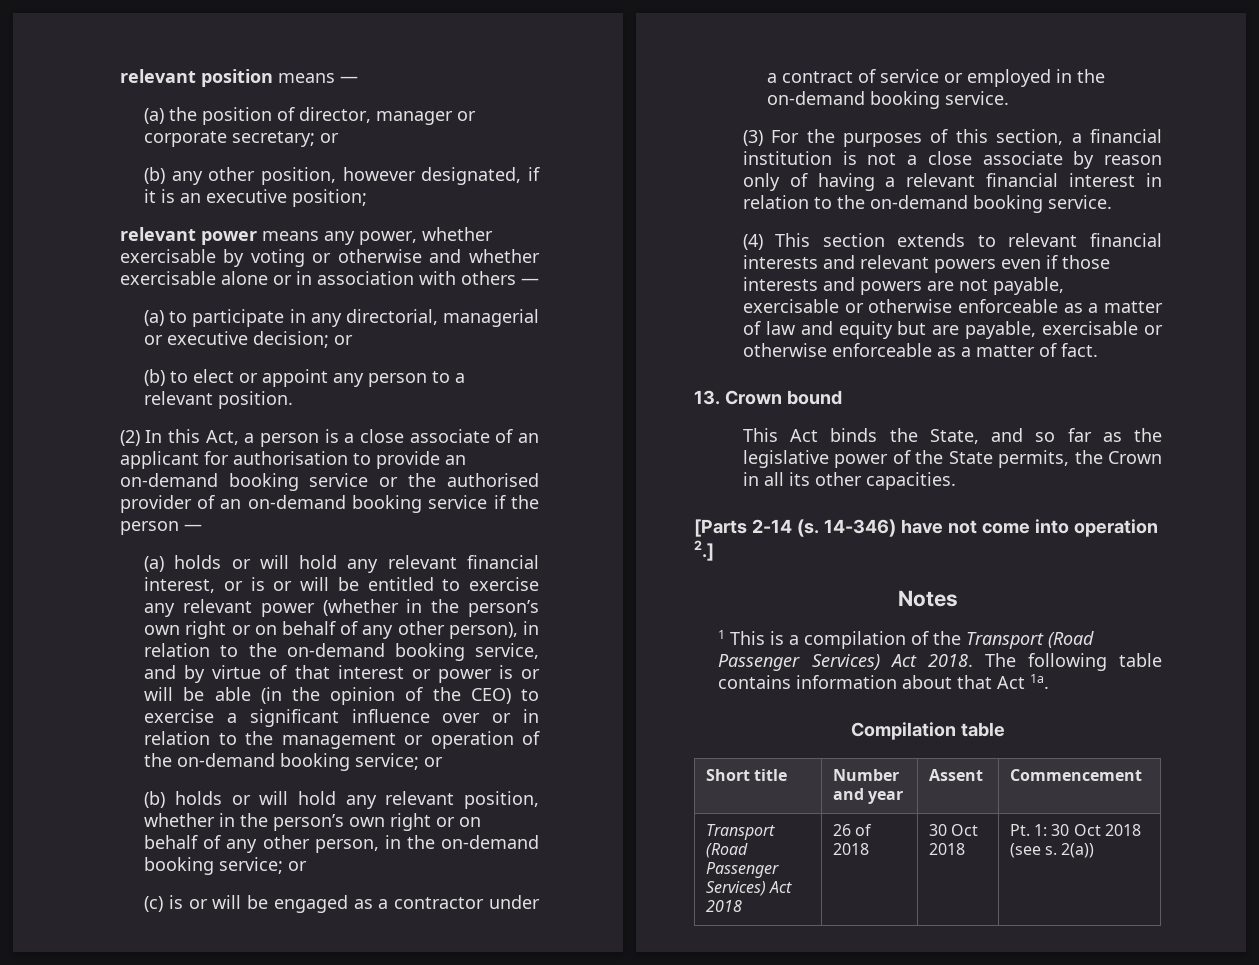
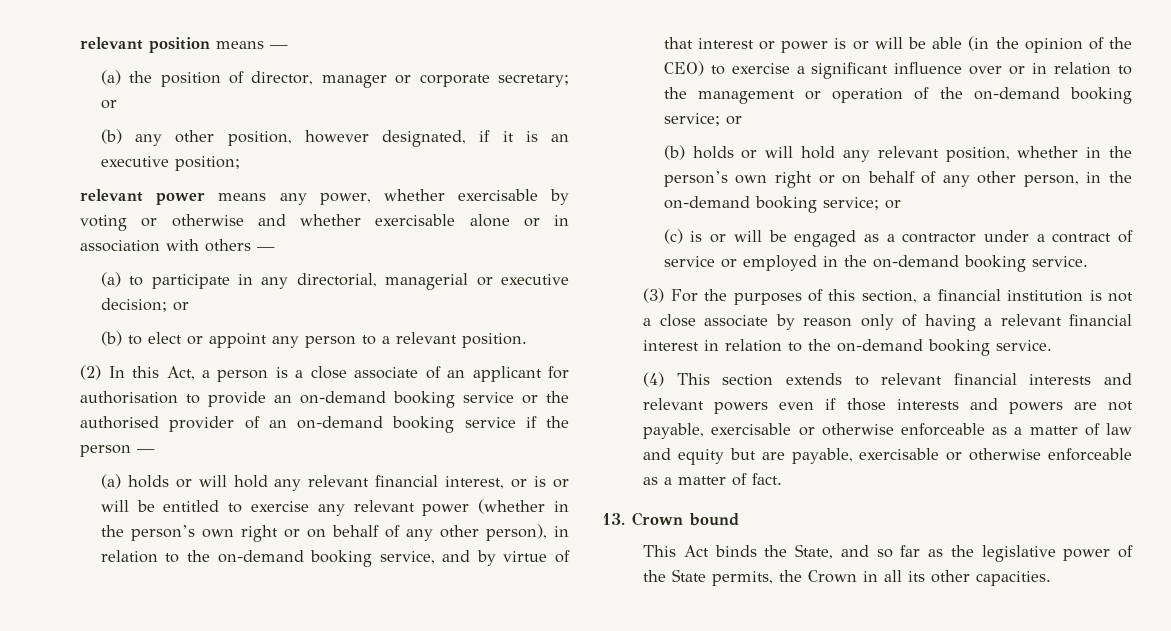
[694,519,1158,537] [694,540,714,561] [898,590,958,607] [718,630,1095,649] [718,653,1162,671] [718,674,1050,689] [851,722,1005,740] [705,769,788,781] [832,769,899,781] [832,788,904,804] [928,769,983,781] [1009,769,1142,781] [705,824,775,840] [705,843,748,858] [705,862,779,878] [705,881,793,896] [705,900,742,912] [832,824,873,836] [832,843,869,855] [928,824,979,836] [928,843,965,855] [1009,824,1142,836] [1009,843,1095,858] // [Parts 2-14 (s. 14-346) have not come into operation 2.] // Notes // 1 This is a compilation of the Transport (Road Passenger Services) Act 2018. The following table contains information about that Act 1a. // Compilation table // Short title | Number and year | Assent | Commencement // Transport (Road Passenger Services) Act 2018 | 26 of 2018 | 30 Oct 2018 | Pt. 1: 30 Oct 2018 (see s. 2(a)) -> (1052, 578) none

